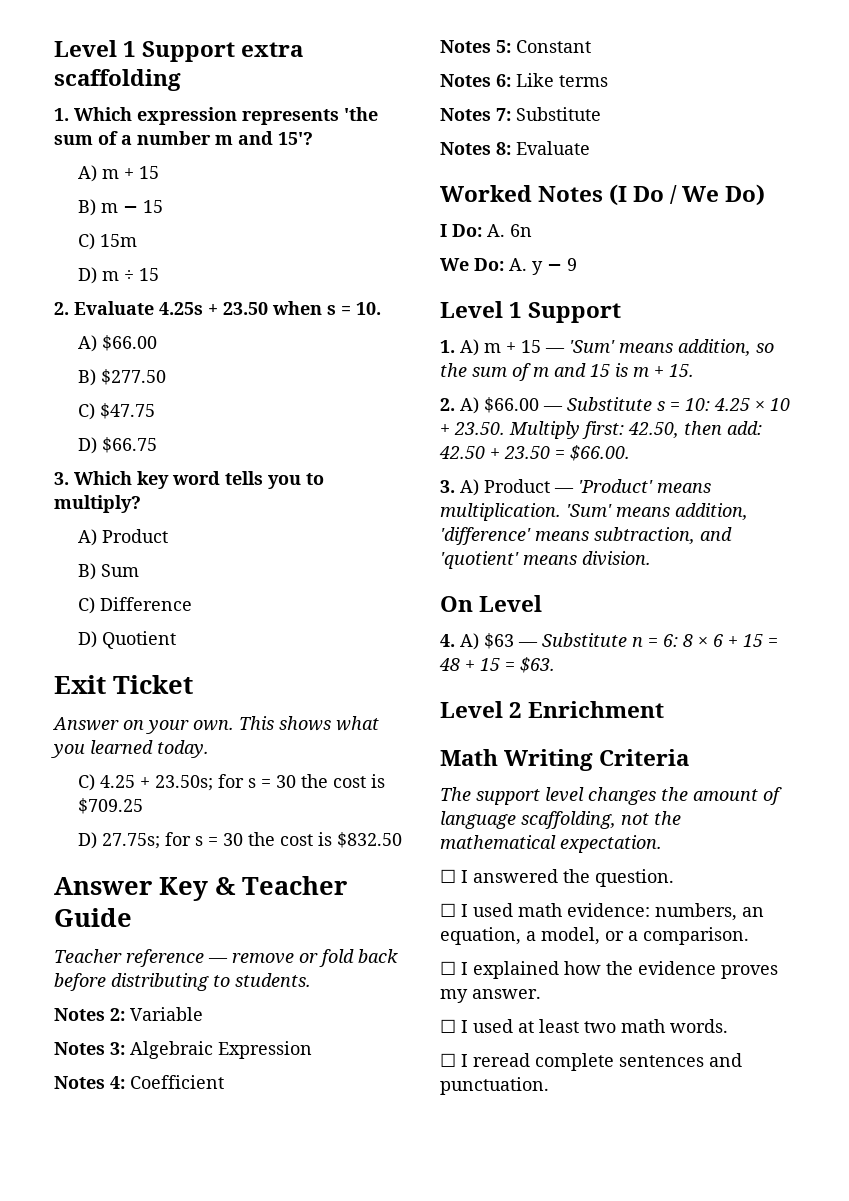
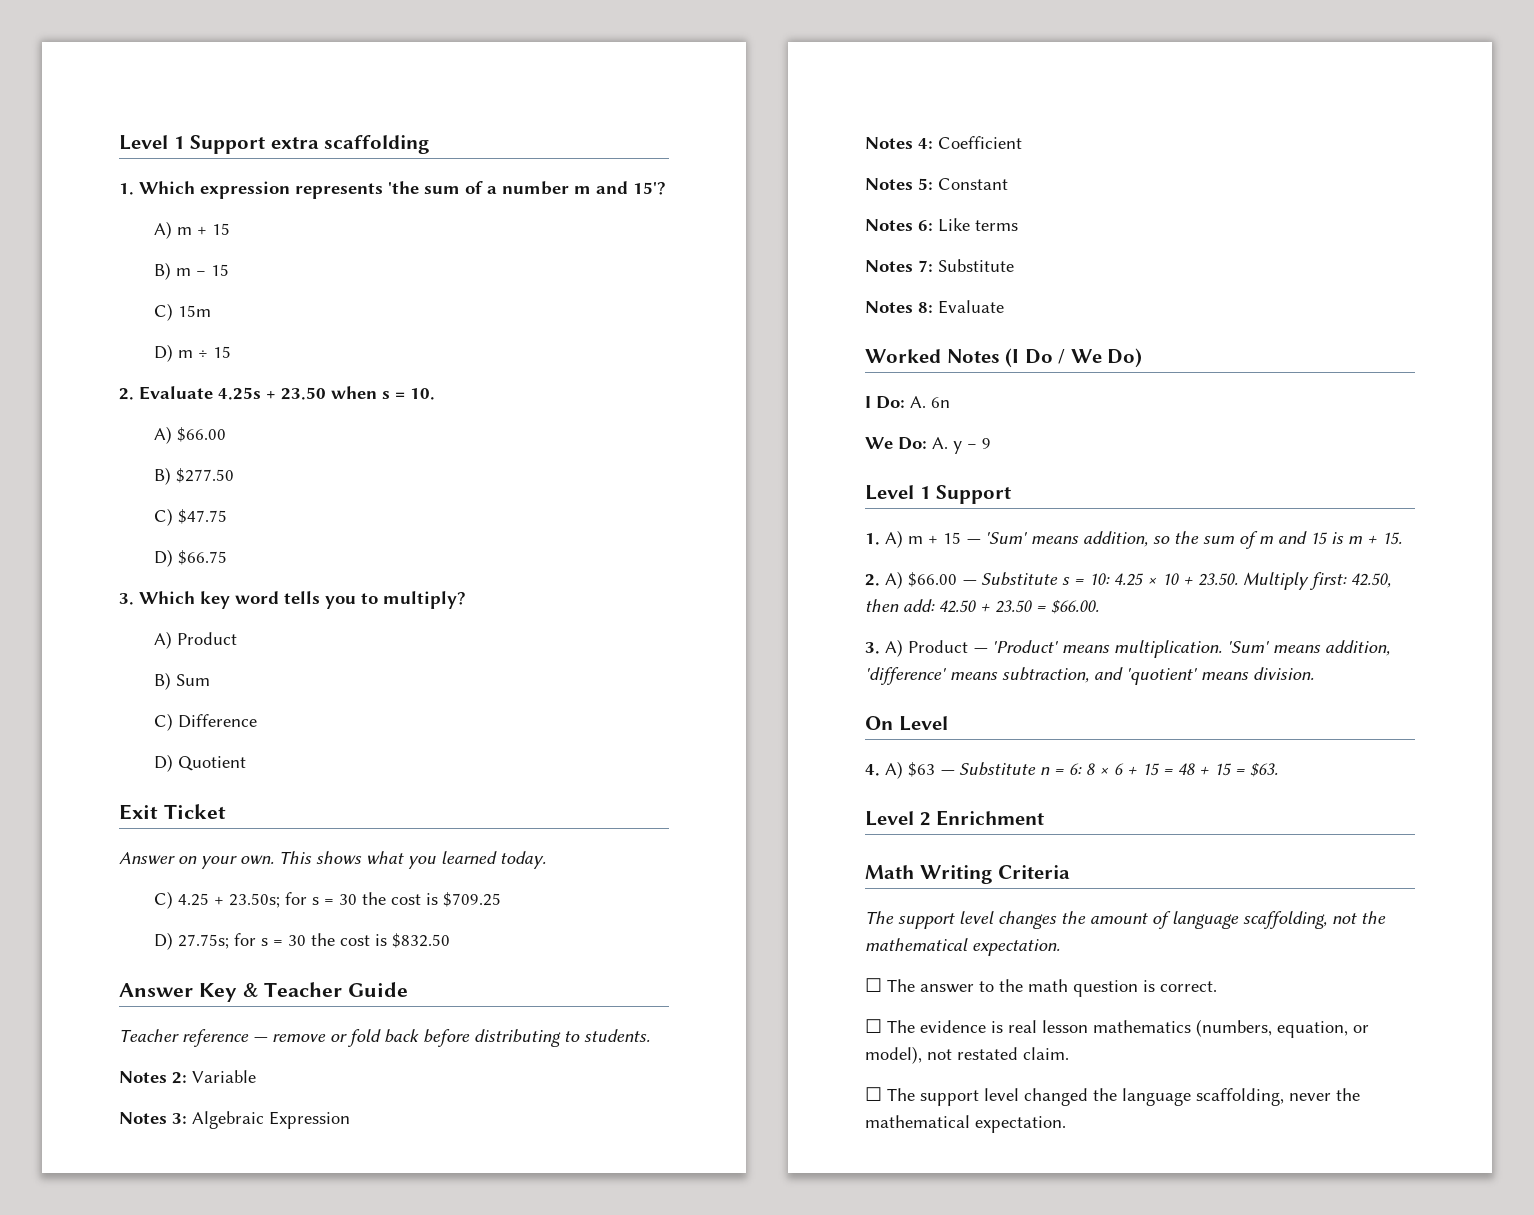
[461,869,674,887] [440,903,764,921] [440,927,749,945] [440,961,778,979] [440,989,541,1003] [440,1019,728,1033] [440,1053,742,1071] [440,1077,549,1095] I answered the question. // ☐ I used math evidence: numbers, an equation, a model, or a comparison. // ☐ I explained how the evidence proves my answer. // ☐ I used at least two math words. // ☐ I reread complete sentences and punctuation. -> [887,979,1217,997] [865,1019,1369,1038] [865,1046,1069,1064] [865,1087,1360,1106] [865,1115,1066,1133] The answer to the math question is correct. // ☐ The evidence is real lesson mathematics (numbers, equation, or model), not restated claim. // ☐ The support level changed the language scaffolding, never the mathematical expectation.

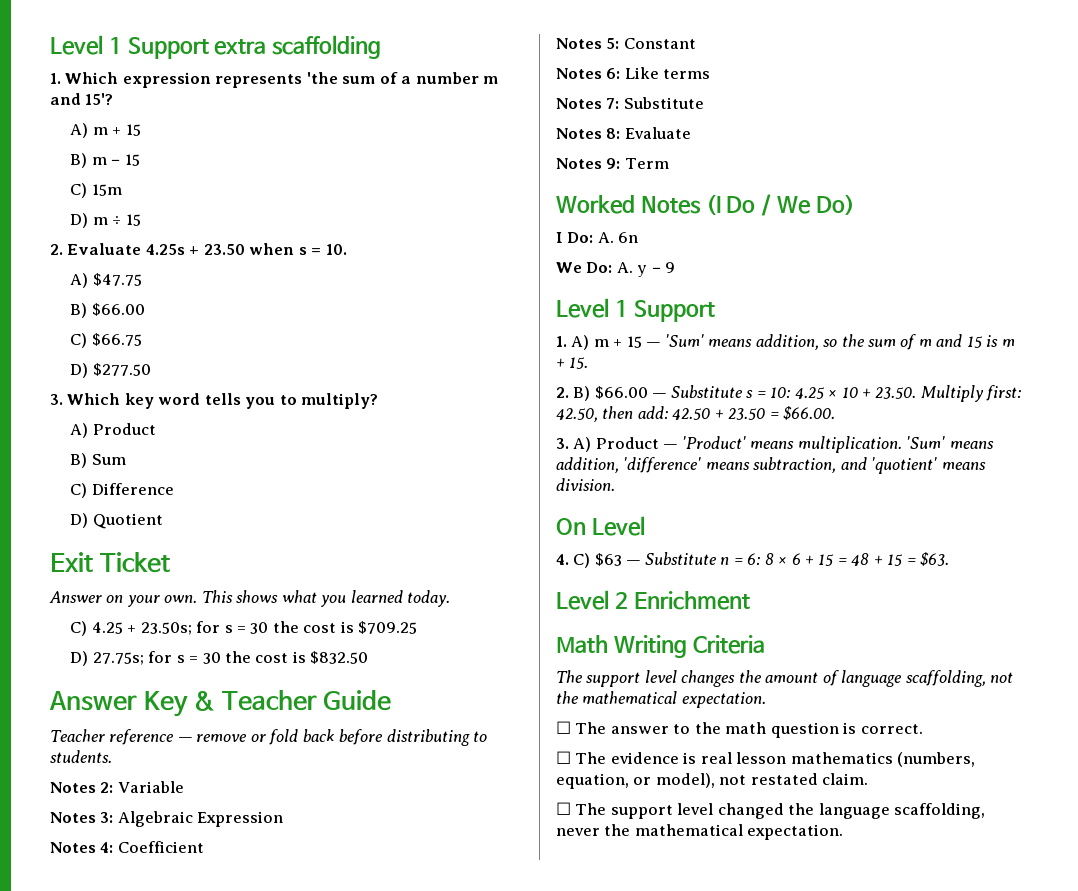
[177,427,227,442] [154,467,235,485] [154,508,228,526] [154,549,228,567] $66.00 // B) $277.50 // C) $47.75 // D) $66.75 -> [92,273,142,286] [70,303,145,318] [70,333,142,348] [70,363,151,378] $47.75 // B) $66.00 // C) $66.75 // D) $277.50
(1004, 307) none -> [556,158,669,169] // Notes 9: Term
[885,571,903,589] A) -> [573,386,591,401] B)
[885,761,903,779] A) -> [573,553,591,568] C)

